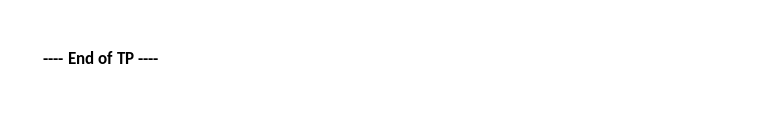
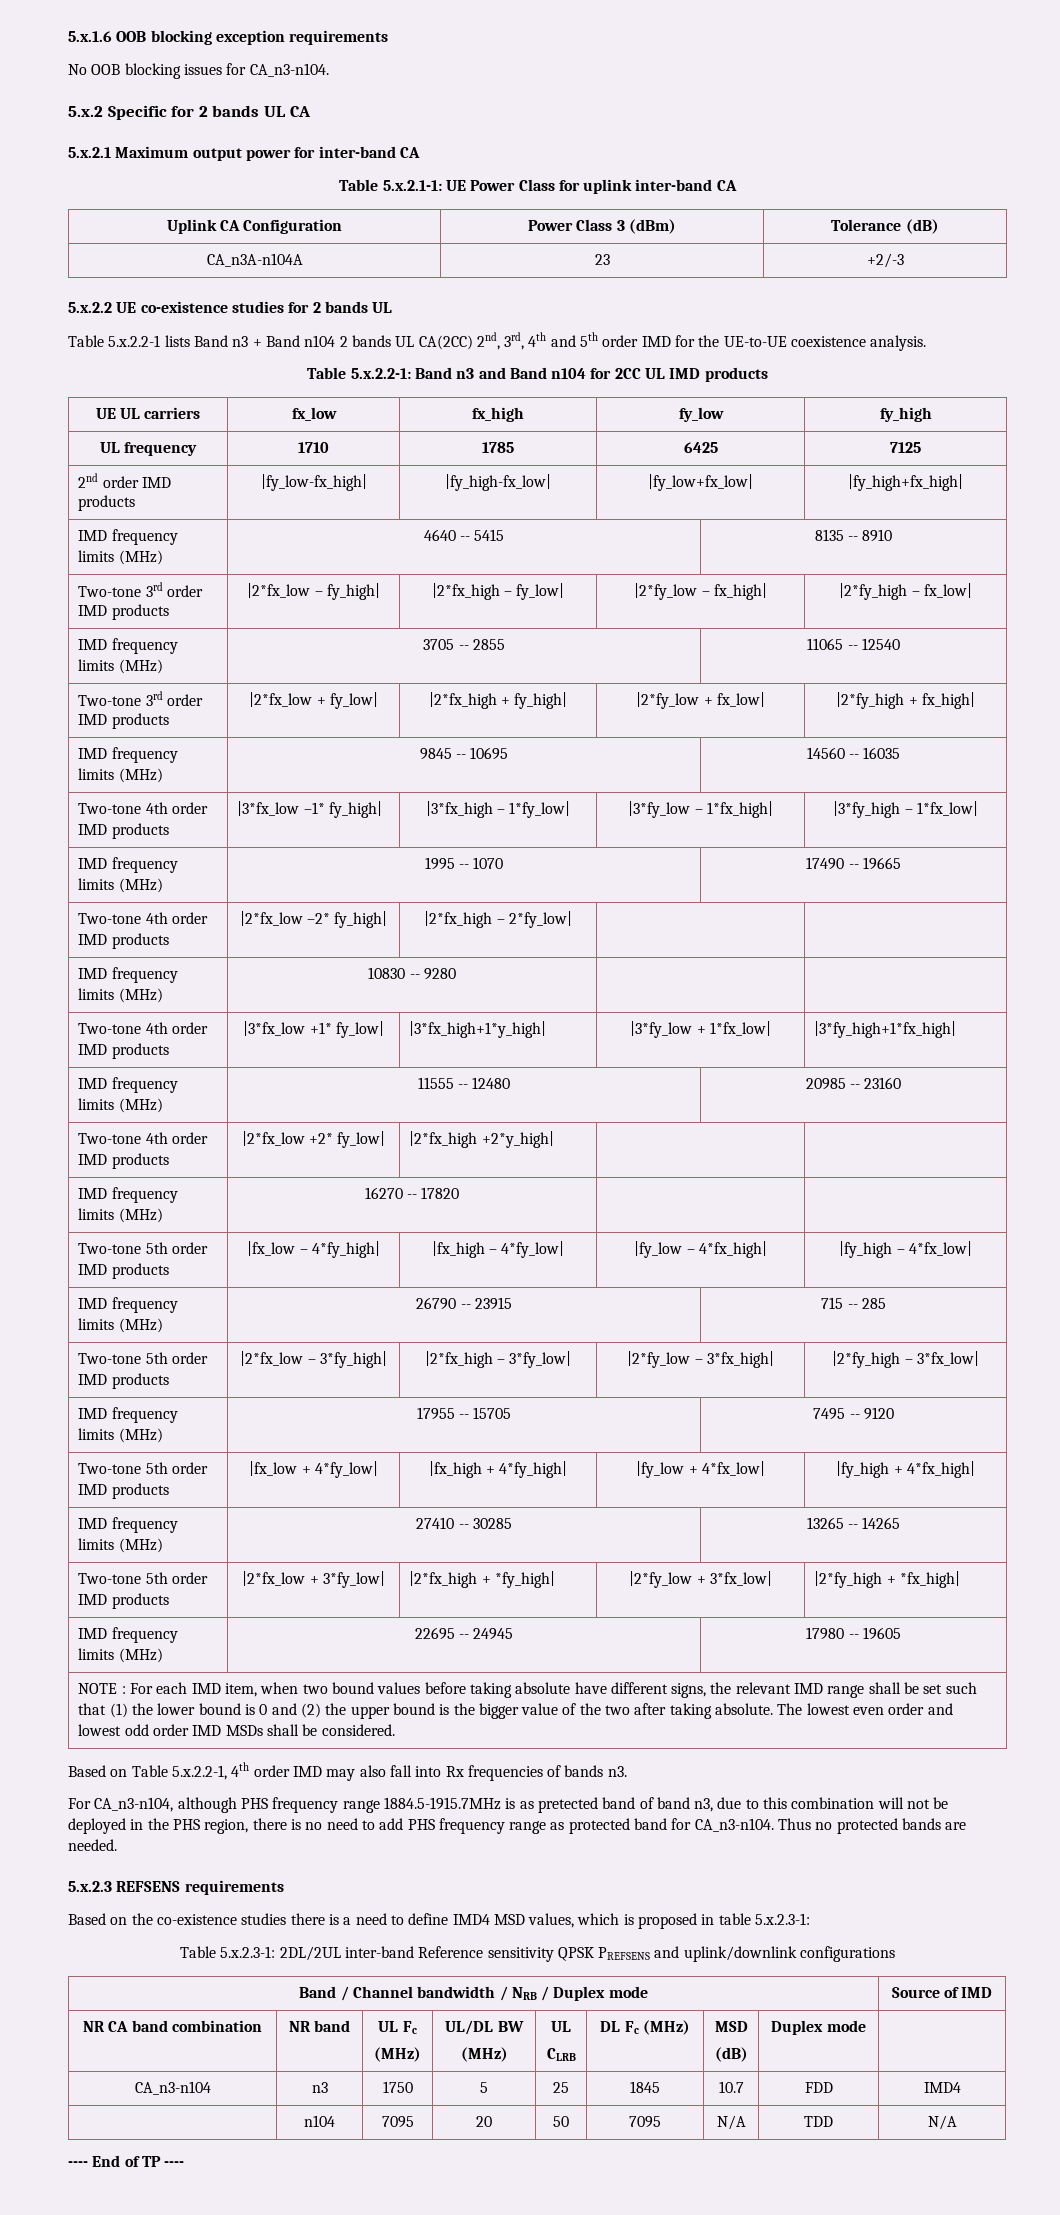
(43, 61) none -> [68,30,389,45] [68,63,329,79] [68,105,311,120] [68,146,420,161] [339,179,737,194] [166,219,343,234] [528,219,676,234] [831,219,939,234] [206,253,303,267] [594,254,610,265] [866,253,904,268] [68,301,393,313] [68,332,927,351] [307,367,768,382] [95,407,201,419] [291,407,337,421] [472,407,524,422] [678,407,724,422] [879,407,932,422] [99,442,198,456] [298,442,329,453] [482,442,514,453] [683,442,718,453] [890,442,921,453] [78,473,171,488] [78,495,136,511] [260,474,367,491] [445,474,551,491] [648,474,753,491] [848,474,963,491] [78,529,178,545] [78,550,163,565] [423,529,505,541] [814,529,893,542] [78,582,203,597] [78,604,169,620] [247,583,380,600] [431,583,565,600] [634,583,767,600] [839,583,972,600] [78,638,178,654] [78,659,163,674] [423,639,505,650] [807,638,900,650] [78,691,203,706] [78,713,169,729] [249,692,378,709] [428,692,568,709] [636,692,765,709] [836,692,975,709] [78,747,178,763] [78,768,163,783] [419,747,509,760] [806,747,901,759] [78,802,208,814] [78,823,169,839] [237,801,382,818] [425,801,571,818] [628,801,773,818] [833,801,978,818] [78,857,178,873] [78,878,163,893] [424,857,504,870] [806,857,901,870] [78,912,208,924] [78,933,169,949] [239,911,388,928] [424,911,572,928] [78,967,178,983] [78,988,163,1003] [368,967,456,980] [78,1022,208,1034] [78,1043,169,1059] [243,1021,384,1038] [409,1021,547,1038] [630,1021,771,1038] [814,1021,957,1038] [78,1077,178,1093] [78,1098,163,1113] [417,1077,511,1089] [805,1077,902,1090] [78,1132,208,1144] [78,1153,169,1169] [241,1131,386,1148] [409,1131,554,1148] [78,1187,178,1203] [78,1208,163,1223] [364,1187,460,1199] [78,1242,208,1254] [78,1263,169,1279] [247,1241,380,1258] [431,1241,565,1258] [634,1241,767,1258] [839,1241,972,1258] [78,1297,178,1313] [78,1318,163,1333] [416,1297,512,1310] [821,1297,886,1309] [78,1352,208,1364] [78,1373,169,1389] [240,1351,387,1368] [424,1351,572,1368] [627,1351,774,1368] [832,1351,979,1368] [78,1407,178,1423] [78,1428,163,1443] [416,1407,512,1420] [813,1407,894,1420] [78,1462,208,1474] [78,1483,169,1499] [249,1461,378,1478] [428,1461,568,1478] [636,1461,765,1478] [836,1461,975,1478] [78,1517,178,1533] [78,1538,163,1553] [416,1517,512,1529] [806,1517,901,1529] [78,1572,208,1584] [78,1593,169,1609] [242,1571,385,1588] [409,1571,555,1588] [629,1571,772,1588] [814,1571,960,1588] [78,1627,178,1643] [78,1648,163,1663] [414,1627,514,1640] [806,1627,901,1640] [78,1682,977,1698] [78,1703,953,1719] [78,1724,395,1736] [68,1762,627,1781] [68,1797,949,1813] [68,1818,967,1834] [68,1839,117,1851] [68,1880,284,1895] [68,1913,811,1929] [179,1946,896,1962] [299,1986,648,2001] [891,1987,993,1998] [83,2020,262,2032] [288,2020,351,2032] [378,2021,417,2034] [374,2047,421,2062] [445,2020,524,2035] [460,2047,508,2062] [551,2021,571,2032] [546,2048,576,2061] [600,2020,690,2035] [714,2021,748,2032] [714,2047,748,2062] [771,2020,866,2035] [134,2081,211,2095] [311,2082,328,2093] [382,2081,413,2093] [480,2082,488,2093] [553,2082,569,2093] [630,2081,660,2093] [718,2081,744,2093] [804,2082,833,2093] [923,2082,961,2093] [304,2115,335,2127] [381,2116,414,2128] [476,2116,492,2127] [553,2116,569,2127] [629,2116,661,2128] [716,2115,746,2130] [804,2116,833,2127] [927,2115,957,2130] 5.x.1.6 OOB blocking exception requirements // No OOB blocking issues for CA_n3-n104. // 5.x.2 Specific for 2 bands UL CA // 5.x.2.1 Maximum output power for inter-band CA // Table 5.x.2.1-1: UE Power Class for uplink inter-band CA // Uplink CA Configuration | Power Class 3 (dBm) | Tolerance (dB) // CA_n3A-n104A | 23 | +2/-3 // 5.x.2.2 UE co-existence studies for 2 bands UL // Table 5.x.2.2-1 lists Band n3 + Band n104 2 bands UL CA(2CC) 2nd, 3rd, 4th and 5th order IMD for the UE-to-UE coexistence analysis. // Table 5.x.2.2-1: Band n3 and Band n104 for 2CC UL IMD products // UE UL carriers | fx_low | fx_high | fy_low | fy_high // UL frequency | 1710 | 1785 | 6425 | 7125 // 2nd order IMD products | |fy_low-fx_high| | |fy_high-fx_low| | |fy_low+fx_low| | |fy_high+fx_high| // IMD frequency limits (MHz) | 4640 -- 5415 | 8135 -- 8910 // Two-tone 3rd order IMD products | |2*fx_low – fy_high| | |2*fx_high – fy_low| | |2*fy_low – fx_high| | |2*fy_high – fx_low| // IMD frequency limits (MHz) | 3705 -- 2855 | 11065 -- 12540 // Two-tone 3rd order IMD products | |2*fx_low + fy_low| | |2*fx_high + fy_high| | |2*fy_low + fx_low| | |2*fy_high + fx_high| // IMD frequency limits (MHz) | 9845 -- 10695 | 14560 -- 16035 // Two-tone 4th order IMD products | |3*fx_low –1* fy_high| | |3*fx_high – 1*fy_low| | |3*fy_low – 1*fx_high| | |3*fy_high – 1*fx_low| // IMD frequency limits (MHz) | 1995 -- 1070 | 17490 -- 19665 // Two-tone 4th order IMD products | |2*fx_low –2* fy_high| | |2*fx_high – 2*fy_low| | | // IMD frequency limits (MHz) | 10830 -- 9280 | | // Two-tone 4th order IMD products | |3*fx_low +1* fy_low| | |3*fx_high+1*y_high| | |3*fy_low + 1*fx_low| | |3*fy_high+1*fx_high| // IMD frequency limits (MHz) | 11555 -- 12480 | 20985 -- 23160 // Two-tone 4th order IMD products | |2*fx_low +2* fy_low| | |2*fx_high +2*y_high| | | // IMD frequency limits (MHz) | 16270 -- 17820 | | // Two-tone 5th order IMD products | |fx_low – 4*fy_high| | |fx_high – 4*fy_low| | |fy_low – 4*fx_high| | |fy_high – 4*fx_low| // IMD frequency limits (MHz) | 26790 -- 23915 | 715 -- 285 // Two-tone 5th order IMD products | |2*fx_low – 3*fy_high| | |2*fx_high – 3*fy_low| | |2*fy_low – 3*fx_high| | |2*fy_high – 3*fx_low| // IMD frequency limits (MHz) | 17955 -- 15705 | 7495 -- 9120 // Two-tone 5th order IMD products | |fx_low + 4*fy_low| | |fx_high + 4*fy_high| | |fy_low + 4*fx_low| | |fy_high + 4*fx_high| // IMD frequency limits (MHz) | 27410 -- 30285 | 13265 -- 14265 // Two-tone 5th order IMD products | |2*fx_low + 3*fy_low| | |2*fx_high + *fy_high| | |2*fy_low + 3*fx_low| | |2*fy_high + *fx_high| // IMD frequency limits (MHz) | 22695 -- 24945 | 17980 -- 19605 // NOTE : For each IMD item, when two bound values before taking absolute have different signs, the relevant IMD range shall be set such that (1) the lower bound is 0 and (2) the upper bound is the bigger value of the two after taking absolute. The lowest even order and lowest odd order IMD MSDs shall be considered. // Based on Table 5.x.2.2-1, 4th order IMD may also fall into Rx frequencies of bands n3. // For CA_n3-n104, although PHS frequency range 1884.5-1915.7MHz is as pretected band of band n3, due to this combination will not be deployed in the PHS region, there is no need to add PHS frequency range as protected band for CA_n3-n104. Thus no protected bands are needed. // 5.x.2.3 REFSENS requirements // Based on the co-existence studies there is a need to define IMD4 MSD values, which is proposed in table 5.x.2.3-1: // Table 5.x.2.3-1: 2DL/2UL inter-band Reference sensitivity QPSK PREFSENS and uplink/downlink configurations // Band / Channel bandwidth / NRB / Duplex mode | Source of IMD // NR CA band combination | NR band | UL Fc // (MHz) | UL/DL BW // (MHz) | UL // CLRB | DL Fc (MHz) | MSD // (dB) | Duplex mode | // CA_n3-n104 | n3 | 1750 | 5 | 25 | 1845 | 10.7 | FDD | IMD4 // | n104 | 7095 | 20 | 50 | 7095 | N/A | TDD | N/A //

